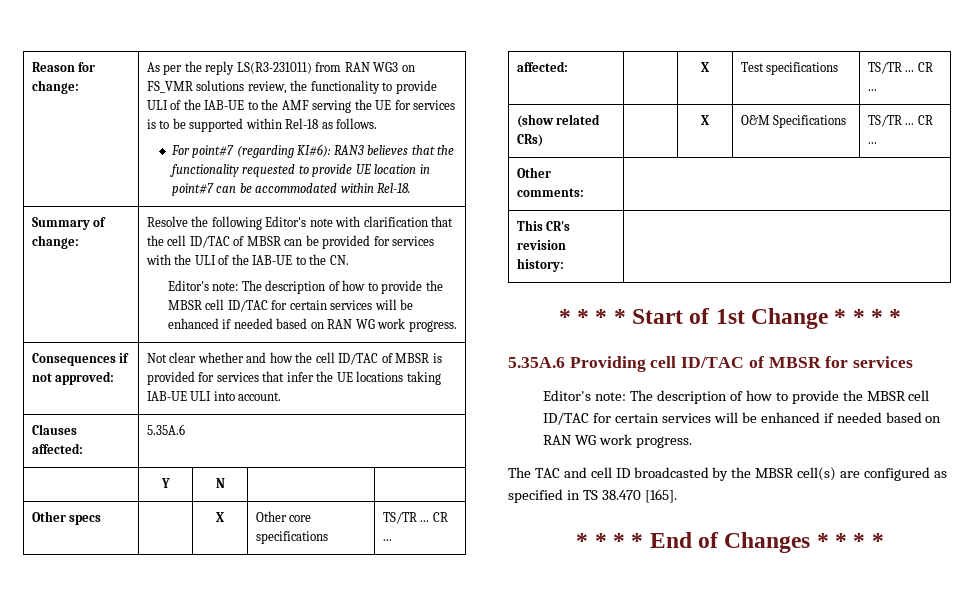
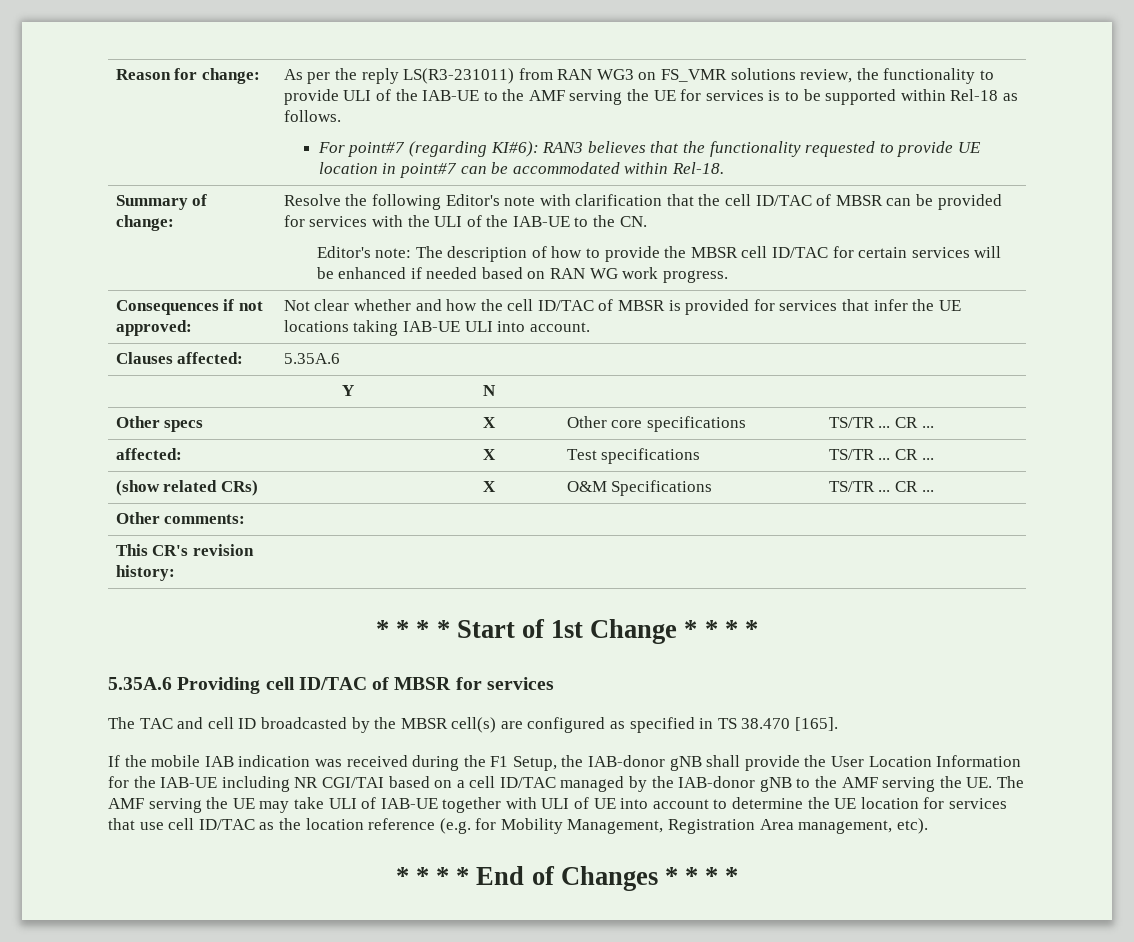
[543,390,930,404] [543,412,942,425] [543,434,693,448] // Editor's note: The description of how to provide the MBSR cell ID/TAC for certain services will be enhanced if needed based on RAN WG work progress. -> (554, 683) none
(677, 496) none -> [108,755,1022,771] [108,776,1024,792] [108,797,1007,813] [108,818,928,834] // If the mobile IAB indication was received during the F1 Setup, the IAB-donor gNB shall provide the User Location Information for the IAB-UE including NR CGI/TAI based on a cell ID/TAC managed by the IAB-donor gNB to the AMF serving the UE. The AMF serving the UE may take ULI of IAB-UE together with ULI of UE into account to determine the UE location for services that use cell ID/TAC as the location reference (e.g. for Mobility Management, Registration Area management, etc).

